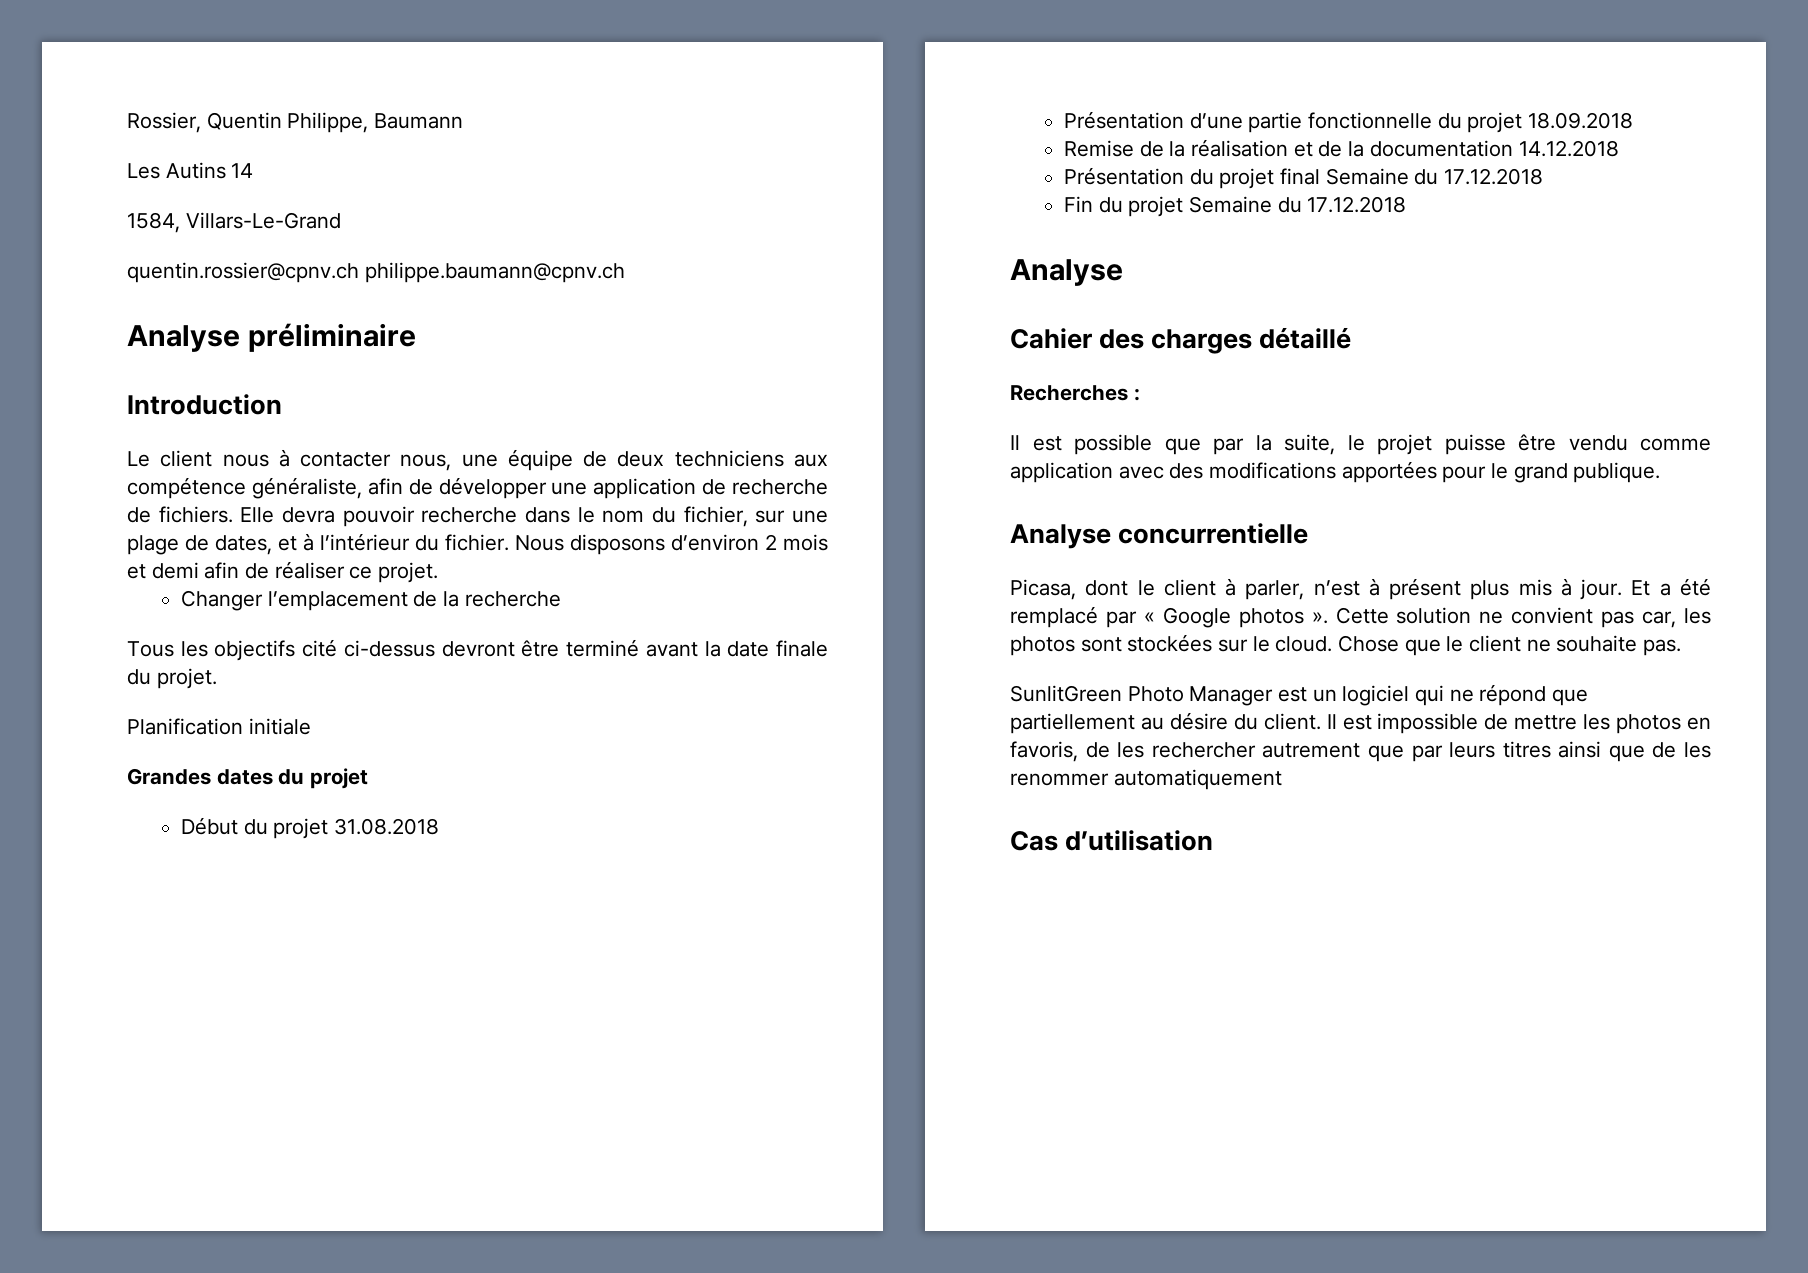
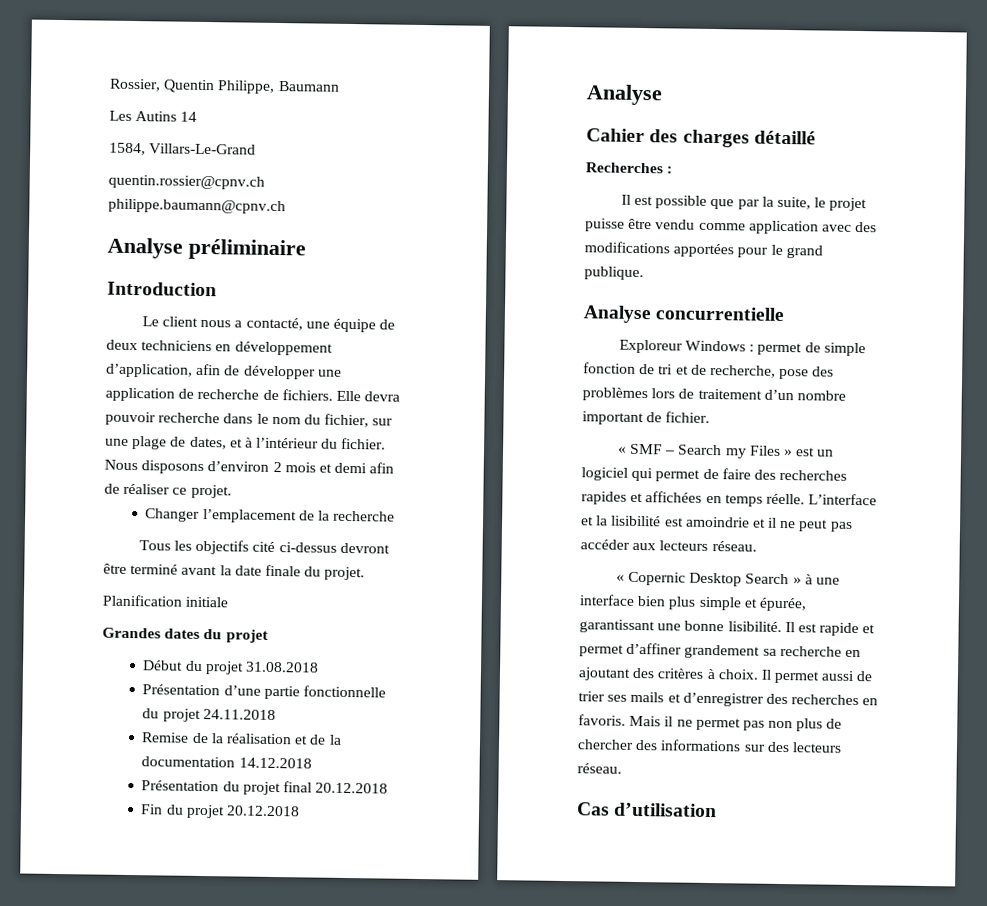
[278,449,452,471] à contacter nous, -> [234,317,303,331] a contacté,
[793,454,828,467] [127,477,362,499] aux compétence généraliste, -> [215,341,333,356] [106,363,193,378] en développement d’application,
[1528,112,1634,129] 18.09.2018 -> [202,709,276,721] 24.11.2018
[1325,168,1544,185] Semaine du 17.12.2018 -> [315,782,389,794] 20.12.2018
[1189,196,1407,213] Semaine du 17.12.2018 -> [226,805,301,817] 20.12.2018
[1010,578,1711,600] [1010,606,1711,628] [1010,634,1682,656] [1010,684,1589,706] [1010,712,1711,734] [1010,741,1711,762] [1010,769,1282,790] Picasa, dont le client à parler, n’est à présent plus mis à jour. Et a été remplacé par « Google photos ». Cette solution ne convient pas car, les photos sont stockées sur le cloud. Chose que le client ne souhaite pas. // SunlitGreen Photo Manager est un logiciel qui ne répond que partiellement au désire du client. Il est impossible de mettre les photos en favoris, de les rechercher autrement que par leurs titres ainsi que de les renommer automatiquement -> [618,339,866,357] [583,362,835,380] [582,387,846,402] [582,411,711,426] [617,443,835,459] [581,467,848,482] [581,491,878,507] [581,515,853,532] [580,539,757,552] [615,571,840,587] [579,594,807,612] [579,619,876,637] [579,642,861,659] [578,667,874,684] [578,691,879,707] [578,714,843,732] [577,739,842,753] [577,763,622,774] Exploreur Windows : permet de simple fonction de tri et de recherche, pose des problèmes lors de traitement d’un nombre important de fichier. // « SMF – Search my Files » est un logiciel qui permet de faire des recherches rapides et affichées en temps réelle. L’interface et la lisibilité est amoindrie et il ne peut pas accéder aux lecteurs réseau. // « Copernic Desktop Search » à une interface bien plus simple et épurée, garantissant une bonne lisibilité. Il est rapide et permet d’affiner grandement sa recherche en ajoutant des critères à choix. Il permet aussi de trier ses mails et d’enregistrer des recherches en favoris. Mais il ne permet pas non plus de chercher des informations sur des lecteurs réseau.

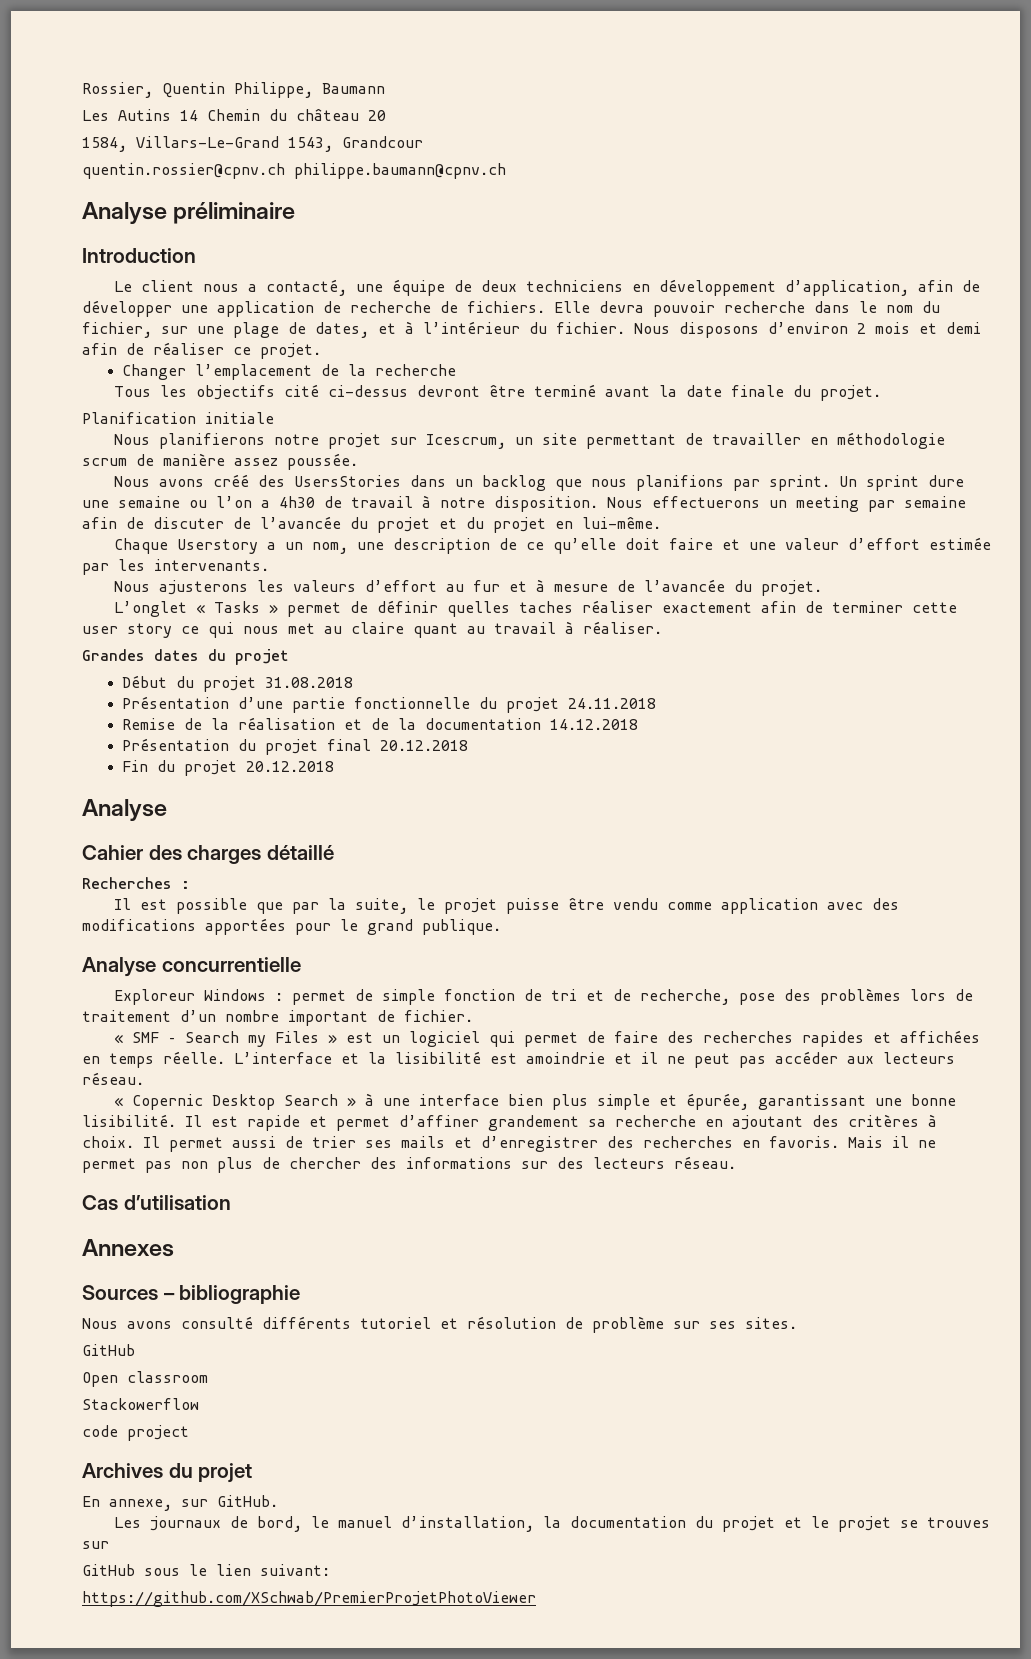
(198, 116) none -> [207,109,386,121] Chemin du château 20
(257, 149) none -> [288,136,423,152] 1543, Grandcour
(229, 602) none -> [113,432,945,449] [82,453,358,470] [113,474,964,491] [82,495,966,512] [82,516,661,533] [113,537,991,554] [82,559,269,575] [113,579,822,596] [113,600,957,617] [82,621,662,638] // Nous planifierons notre projet sur Icescrum, un site permettant de travailler en méthodologie scrum de manière assez poussée. // Nous avons créé des UsersStories dans un backlog que nous planifions par sprint. Un sprint dure une semaine ou l’on a 4h30 de travail à notre disposition. Nous effectuerons un meeting par semaine afin de discuter de l’avancée du projet et du projet en lui-même. // Chaque Userstory a un nom, une description de ce qu’elle doit faire et une valeur d’effort estimée par les intervenants. // Nous ajusterons les valeurs d’effort au fur et à mesure de l’avancée du projet. // L’onglet « Tasks » permet de définir quelles taches réaliser exactement afin de terminer cette user story ce qui nous met au claire quant au travail à réaliser.
(718, 810) none -> [82,1239,174,1257] [82,1285,301,1304] [82,1316,797,1333] [82,1344,135,1356] [82,1371,208,1387] [82,1398,199,1410] [82,1425,189,1441] [82,1463,253,1483] [82,1495,278,1511] [113,1516,990,1532] [82,1541,109,1549] [82,1564,330,1576] [82,1591,536,1607] // Annexes // Sources – bibliographie // Nous avons consulté différents tutoriel et résolution de problème sur ses sites. // GitHub // Open classroom // Stackowerflow // code project // Archives du projet // En annexe, sur GitHub. // Les journaux de bord, le manuel d’installation, la documentation du projet et le projet se trouves sur // GitHub sous le lien suivant: // https://github.com/XSchwab/PremierProjetPhotoViewer

